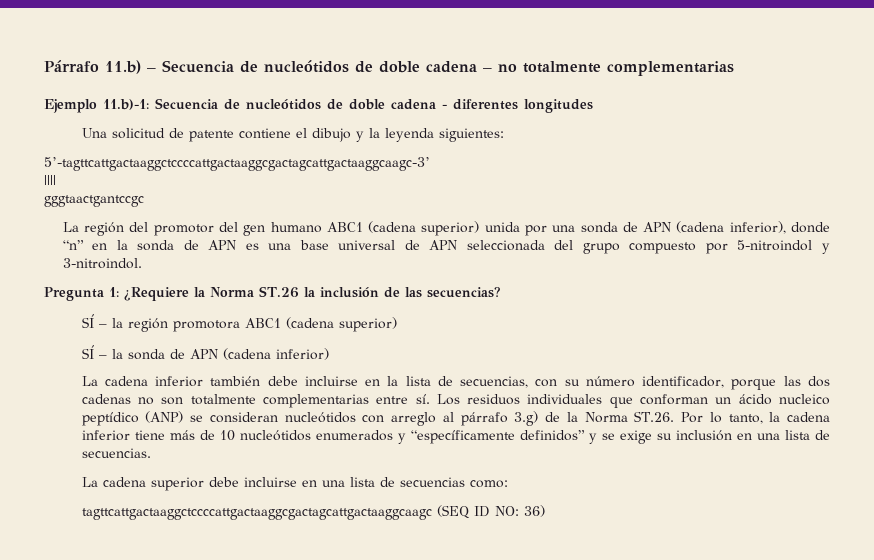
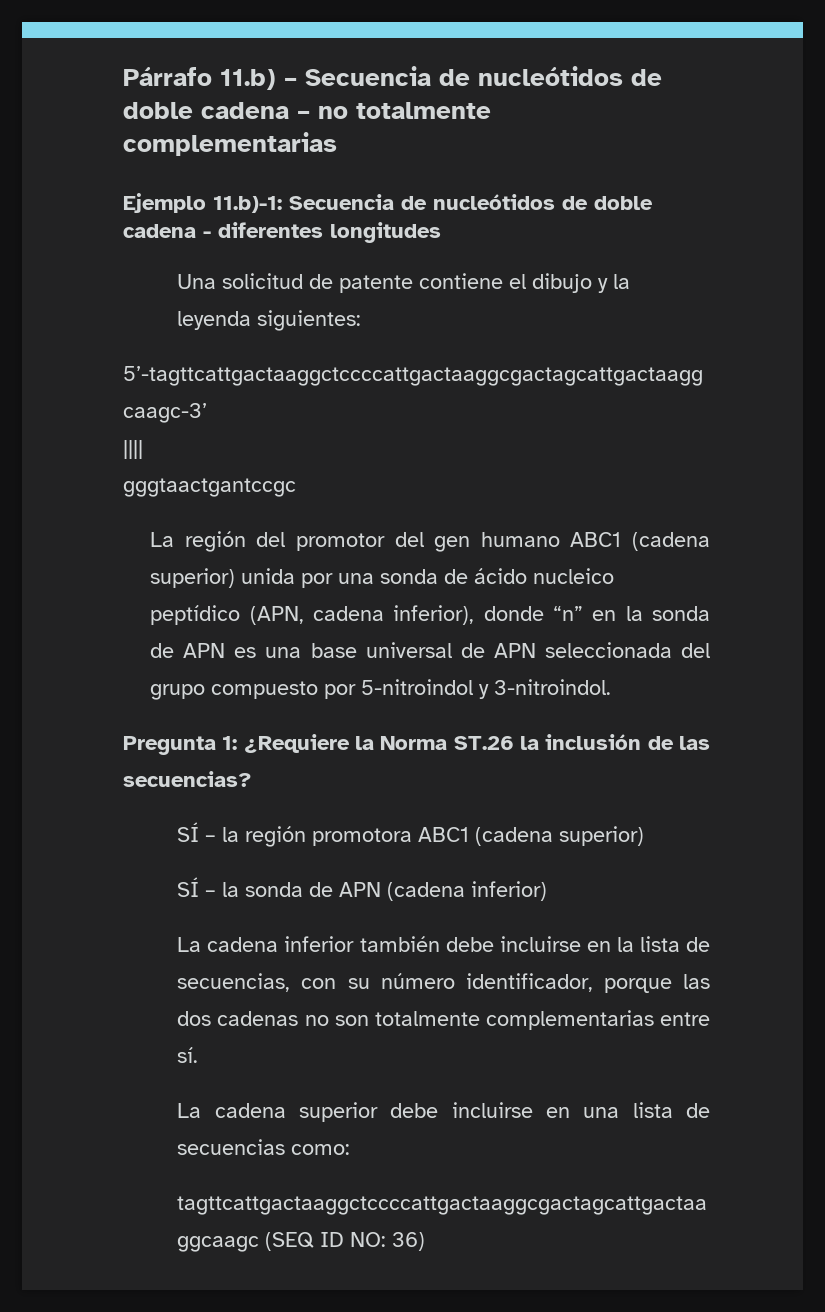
[643,221,725,233] APN (cadena -> [474,568,615,584] [150,605,384,625] ácido nucleico peptídico (APN, cadena
[436,394,830,408] [81,411,831,426] [81,430,830,444] [81,448,151,458] Los residuos individuales que conforman un ácido nucleico peptídico (ANP) se consideran nucleótidos con arreglo al párrafo 3.g) de la Norma ST.26. Por lo tanto, la cadena inferior tiene más de 10 nucleótidos enumerados y “específicamente definidos” y se exige su inclusión en una lista de secuencias. -> (199, 1055) none

